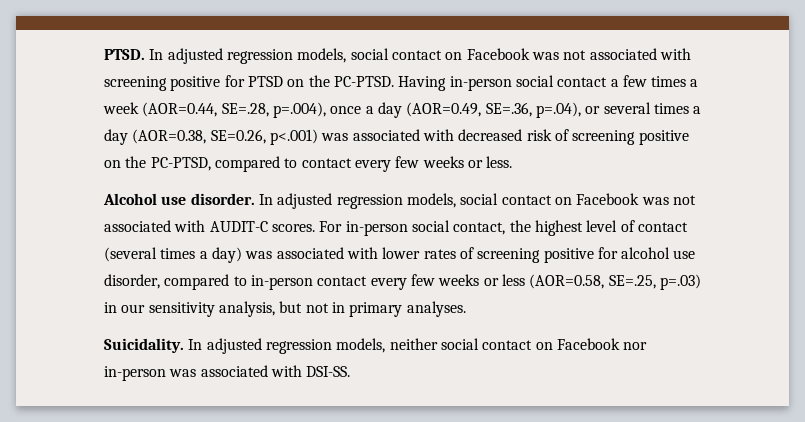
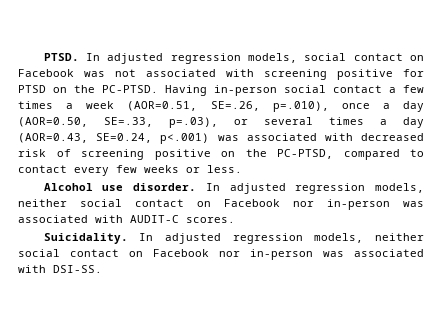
[142,102,581,118] (AOR=0.44, SE=.28, p=.004), once a day (AOR=0.49, SE=.36, p=.04), -> [127,101,424,112] [18,117,218,128] (AOR=0.51, SE=.26, p=.010), once a day (AOR=0.50, SE=.33, p=.03),
[132,129,266,144] (AOR=0.38, SE=0.26, -> [18,133,153,143] (AOR=0.43, SE=0.24,
[460,193,696,205] social contact on Facebook was not -> [18,199,424,210] neither social contact on Facebook nor in-person was
[319,220,688,236] [104,247,696,263] [104,274,701,290] [104,301,466,317] For in-person social contact, the highest level of contact (several times a day) was associated with lower rates of screening positive for alcohol use disorder, compared to in-person contact every few weeks or less (AOR=0.58, SE=.25, p=.03) in our sensitivity analysis, but not in primary analyses. -> (235, 220) none

